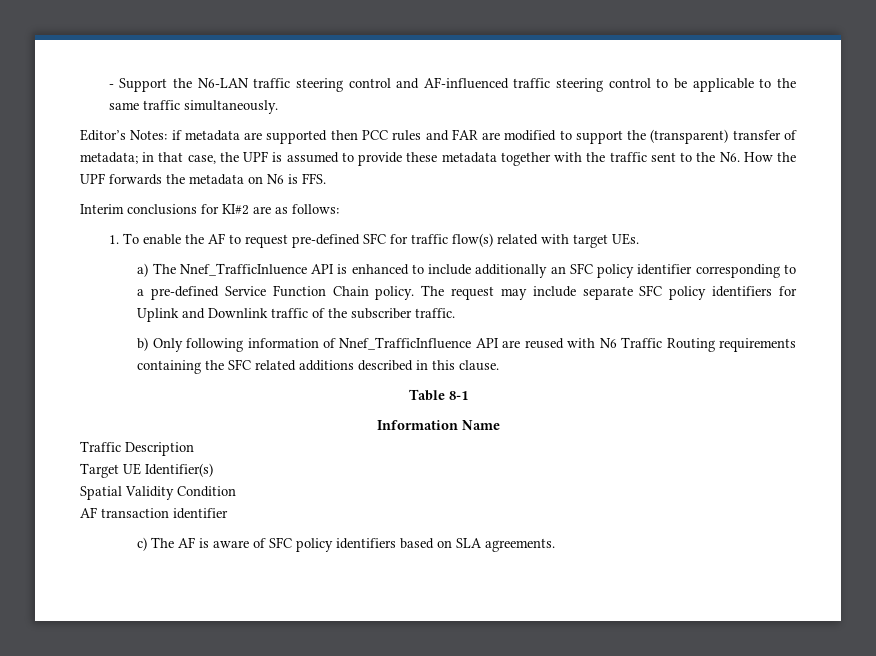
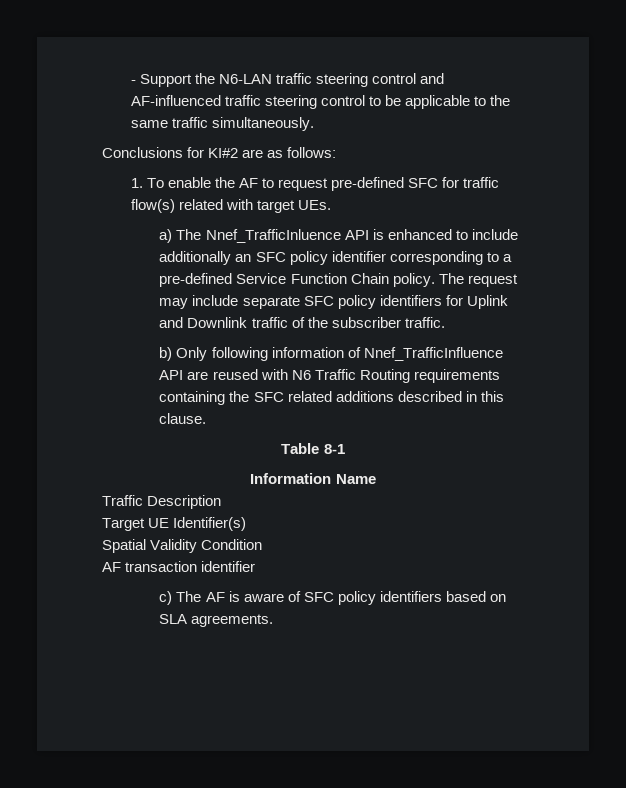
[80,129,798,144] [80,151,796,166] [80,173,326,185] [80,204,197,215] Editor’s Notes: if metadata are supported then PCC rules and FAR are modified to support the (transparent) transfer of metadata; in that case, the UPF is assumed to provide these metadata together with the traffic sent to the N6. How the UPF forwards the metadata on N6 is FFS. // Interim conclusions -> [102,147,183,158] Conclusions

